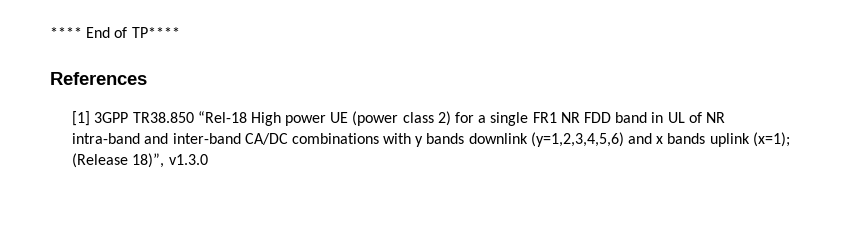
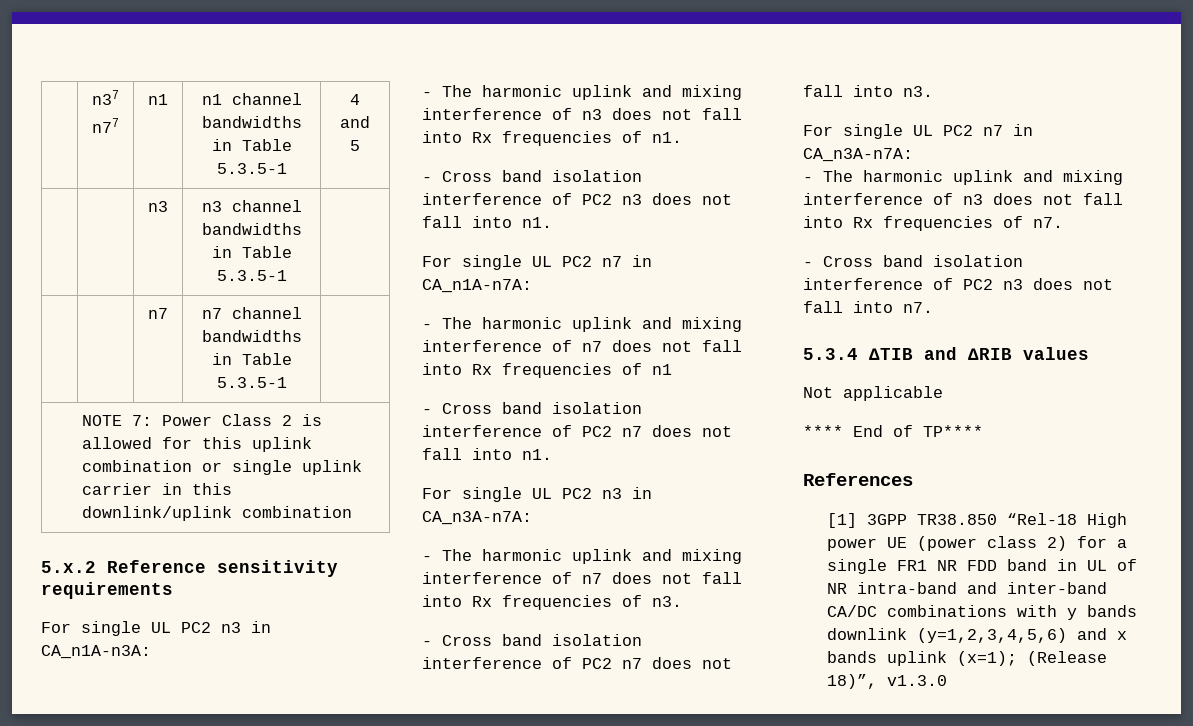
(50, 32) none -> [92,90,119,105] [92,118,119,133] [148,94,168,105] [201,93,302,105] [201,116,302,128] [211,139,292,151] [216,163,287,174] [350,94,360,105] [340,116,370,128] [350,140,360,151] [148,201,168,212] [201,200,302,212] [201,223,302,235] [211,246,292,258] [216,270,287,281] [148,308,168,319] [201,307,302,319] [201,330,302,342] [211,353,292,365] [216,377,287,388] [81,414,322,426] [81,437,312,452] [81,460,362,475] [81,483,232,495] [81,506,352,521] [41,560,338,577] [41,582,173,599] [41,621,271,636] [41,645,151,659] [422,85,742,100] [422,108,742,120] [422,131,682,146] [422,170,642,182] [422,193,732,205] [422,216,552,228] [422,255,652,270] [422,279,532,293] [422,317,742,332] [422,340,742,352] [422,363,672,378] [422,402,642,414] [422,425,732,437] [422,448,552,460] [422,487,652,502] [422,511,532,525] [422,549,742,564] [422,572,742,584] [422,595,682,610] [422,634,642,646] [422,657,732,669] [803,85,933,97] [803,124,1033,139] [803,148,913,162] [803,170,1123,185] [803,193,1123,205] [803,216,1063,231] [803,255,1023,267] [803,278,1113,290] [803,301,933,313] [803,347,1089,360] [803,386,943,401] | n37 // n77 | n1 | n1 channel bandwidths in Table 5.3.5-1 | 4 and 5 // | | n3 | n3 channel bandwidths in Table 5.3.5-1 | // | | n7 | n7 channel bandwidths in Table 5.3.5-1 | // NOTE 7: Power Class 2 is allowed for this uplink combination or single uplink carrier in this downlink/uplink combination // 5.x.2 Reference sensitivity requirements // For single UL PC2 n3 in CA_n1A-n3A: // - The harmonic uplink and mixing interference of n3 does not fall into Rx frequencies of n1. // - Cross band isolation interference of PC2 n3 does not fall into n1. // For single UL PC2 n7 in CA_n1A-n7A: // - The harmonic uplink and mixing interference of n7 does not fall into Rx frequencies of n1 // - Cross band isolation interference of PC2 n7 does not fall into n1. // For single UL PC2 n3 in CA_n3A-n7A: // - The harmonic uplink and mixing interference of n7 does not fall into Rx frequencies of n3. // - Cross band isolation interference of PC2 n7 does not fall into n3. // For single UL PC2 n7 in CA_n3A-n7A: // - The harmonic uplink and mixing interference of n3 does not fall into Rx frequencies of n7. // - Cross band isolation interference of PC2 n3 does not fall into n7. // 5.3.4 ∆TIB and ∆RIB values // Not applicable //

